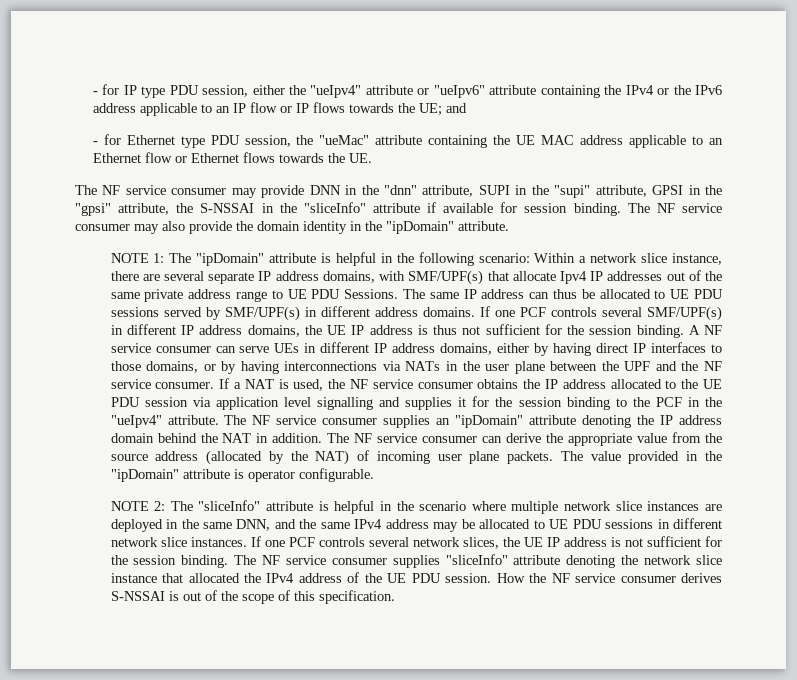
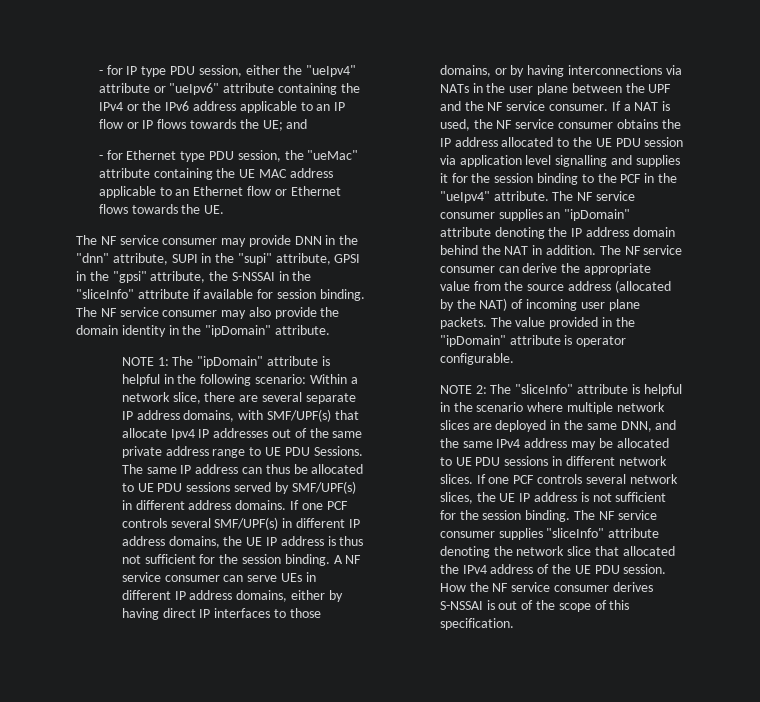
[641,253,722,265] slice instance, -> [172,392,201,404] slice,
[615,501,700,511] slice instances -> [439,420,469,430] slices
[160,537,247,547] slice instances. -> [439,474,473,484] slices.
[110,573,157,583] instance -> (592, 551) none

